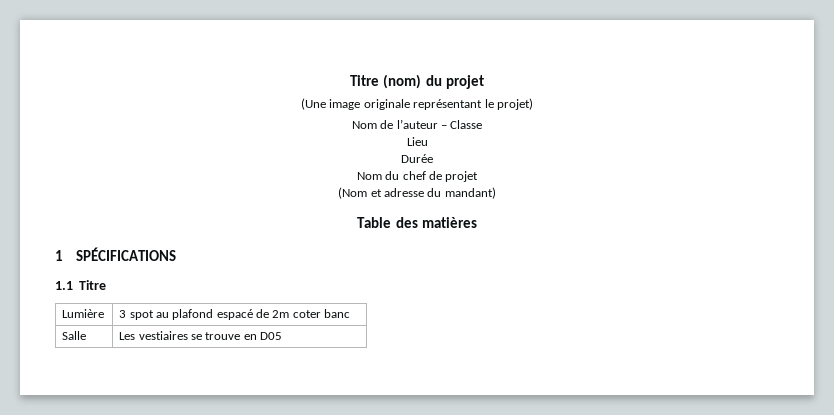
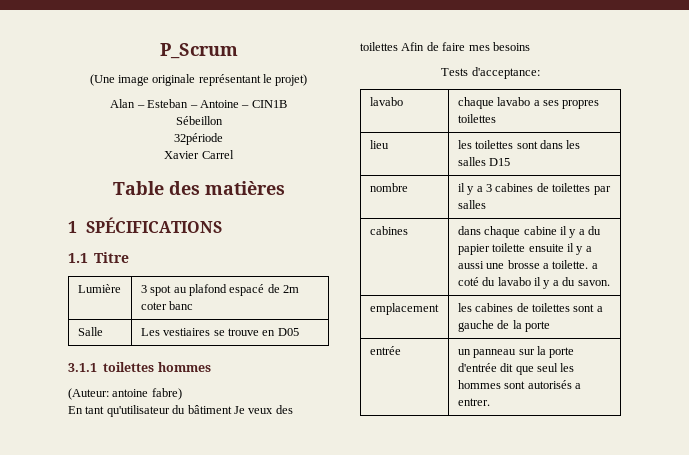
[350,74,484,89] Titre (nom) du projet -> [159,43,238,59] P_Scrum
[351,119,483,129] [406,137,428,146] [401,154,433,163] [356,171,479,182] [338,187,496,199] Nom de l’auteur – Classe // Lieu // Durée // Nom du chef de projet // (Nom et adresse du mandant) -> [110,99,287,108] [175,116,223,125] [174,133,223,145] [164,150,234,159] Alan – Esteban – Antoine – CIN1B // Sébeillon // 32période // Xavier Carrel
(283, 336) none -> [68,362,211,372] [68,388,182,400] [68,405,293,417] [360,42,530,51] [441,67,540,79] [369,97,403,106] [457,97,600,109] [457,114,496,123] [369,140,389,149] [457,140,581,149] [457,157,511,166] [369,183,408,192] [457,183,611,195] [457,200,486,209] [369,226,408,235] [457,226,602,238] [457,243,592,255] [457,260,598,269] [457,277,610,289] [369,303,439,315] [457,303,603,312] [457,320,551,332] [369,346,401,355] [457,346,575,358] [457,363,575,375] [457,380,582,389] [457,398,490,406] // 3.1.1 toilettes hommes // (Auteur: antoine fabre) // En tant qu'utilisateur du bâtiment Je veux des toilettes Afin de faire mes besoins // Tests d'acceptance: // lavabo | chaque lavabo a ses propres toilettes // lieu | les toilettes sont dans les salles D15 // nombre | il y a 3 cabines de toilettes par salles // cabines | dans chaque cabine il y a du papier toilette ensuite il y a aussi une brosse a toilette. a coté du lavabo il y a du savon. // emplacement | les cabines de toilettes sont a gauche de la porte // entrée | un panneau sur la porte d'entrée dit que seul les hommes sont autorisés a entrer.

